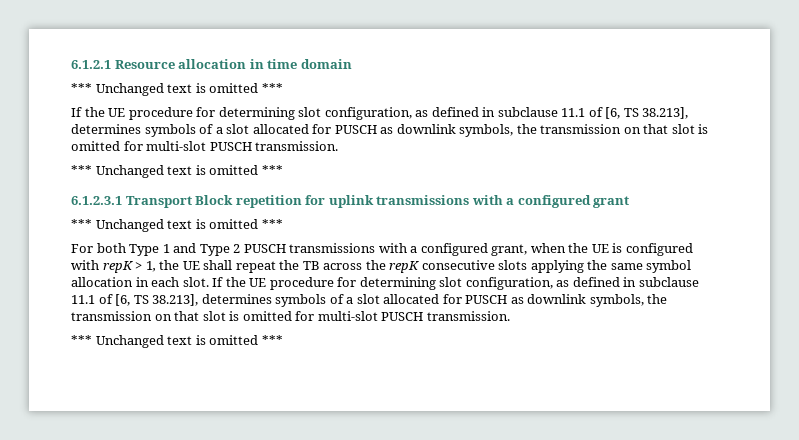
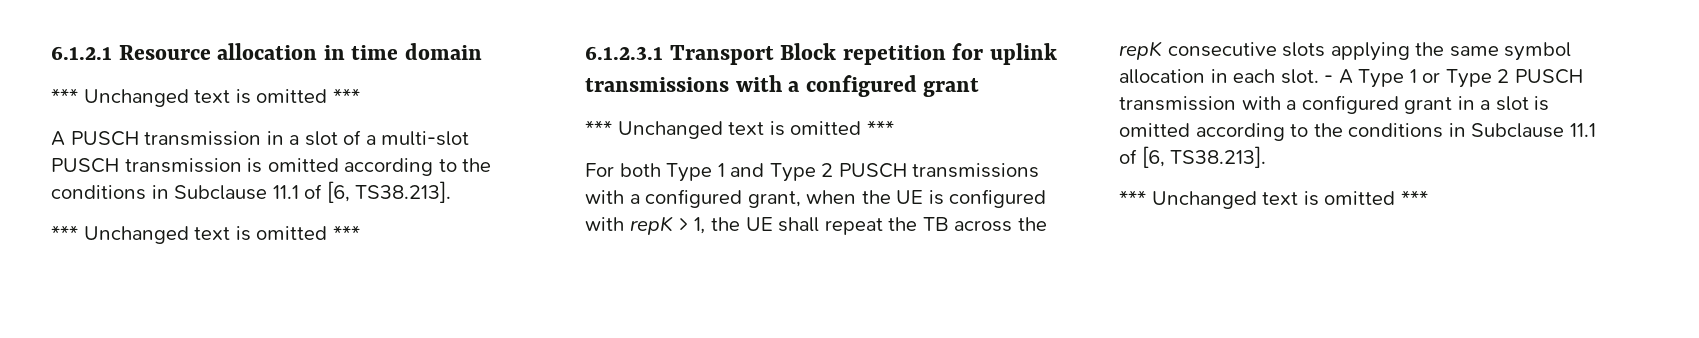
[71,107,689,120] [71,124,709,137] [71,141,339,151] If the UE procedure for determining slot configuration, as defined in subclause 11.1 of [6, TS 38.213], determines symbols of a slot allocated for PUSCH as downlink symbols, the transmission on that slot is omitted for multi-slot PUSCH transmission. -> [51,130,470,146] [51,158,492,176] [51,181,452,203] A PUSCH transmission in a slot of a multi-slot PUSCH transmission is omitted according to the conditions in Subclause 11.1 of [6, TS38.213].
[212,277,699,290] [71,294,668,307] [71,311,510,321] If the UE procedure for determining slot configuration, as defined in subclause 11.1 of [6, TS 38.213], determines symbols of a slot allocated for PUSCH as downlink symbols, the transmission on that slot is omitted for multi-slot PUSCH transmission. -> [1324,69,1583,88] [1119,95,1550,114] [1119,123,1596,141] [1119,146,1267,168] - A Type 1 or Type 2 PUSCH transmission with a configured grant in a slot is omitted according to the conditions in Subclause 11.1 of [6, TS38.213].

